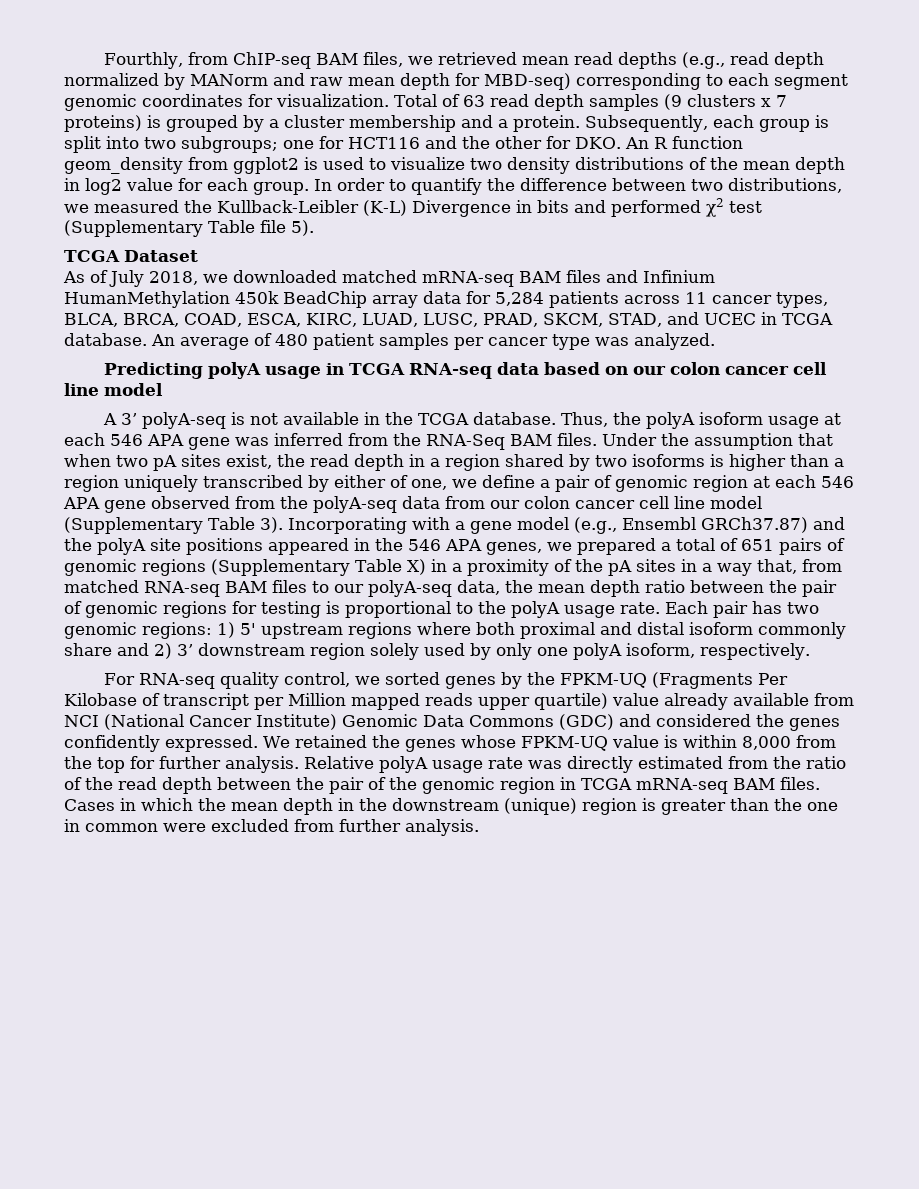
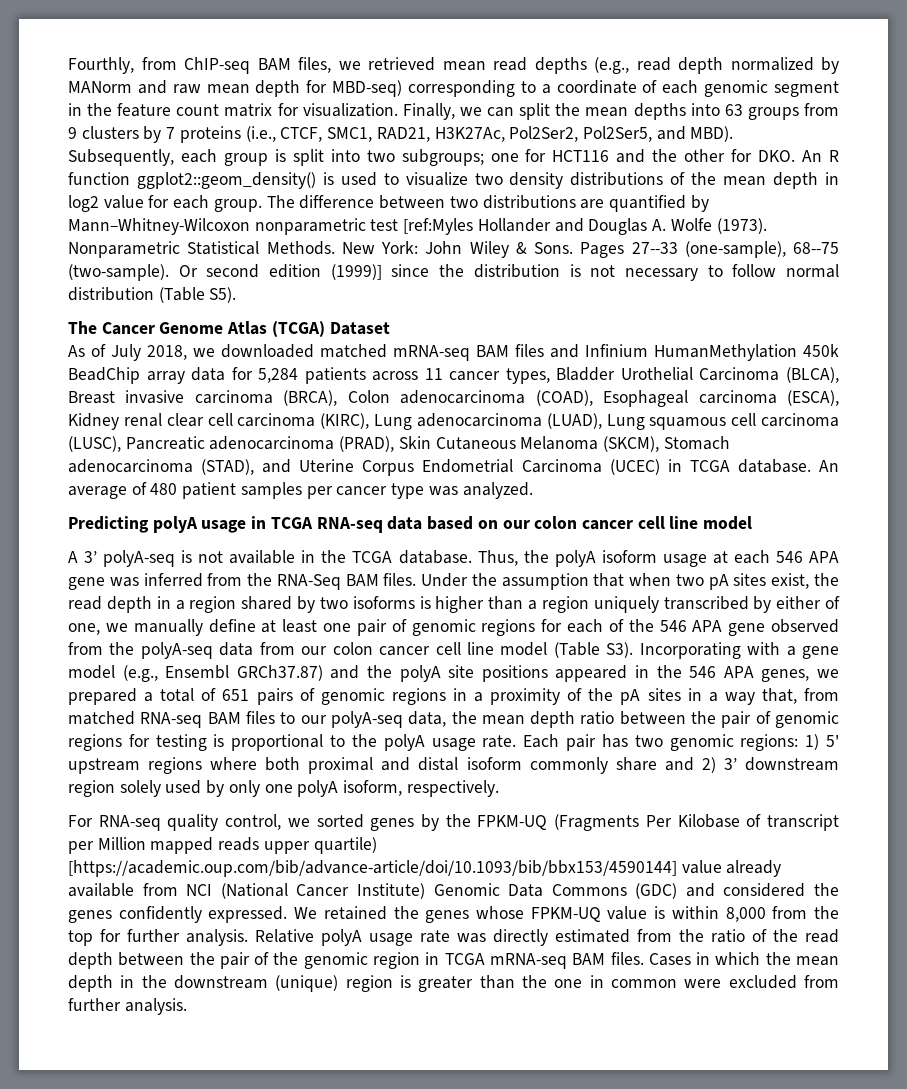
[728,73,848,90] [64,94,787,111] [64,115,580,132] each segment genomic coordinates for visualization. Total of 63 read depth samples (9 clusters x 7 proteins) is grouped by a cluster membership and a protein. -> [541,80,839,97] [68,103,840,120] [68,126,734,143] a coordinate of each genomic segment in the feature count matrix for visualization. Finally, we can split the mean depths into 63 groups from 9 clusters by 7 proteins (i.e., CTCF, SMC1, RAD21, H3K27Ac, Pol2Ser2, Pol2Ser5, and MBD).
[64,157,299,174] geom_density from ggplot2 -> [136,172,316,189] ggplot2::geom_density()
[314,178,842,195] [64,198,762,217] [64,220,314,237] [64,250,120,262] In order to quantify the difference between two distributions, we measured the Kullback-Leibler (K-L) Divergence in bits and performed χ2 test (Supplementary Table file 5). // TCGA -> [266,195,709,212] [68,218,767,235] [68,241,839,258] [68,264,840,281] [68,287,237,303] [68,321,325,337] The difference between two distributions are quantified by Mann–Whitney-Wilcoxon nonparametric test [ref:Myles Hollander and Douglas A. Wolfe (1973). Nonparametric Statistical Methods. New York: John Wiley & Sons. Pages 27--33 (one-sample), 68--75 (two-sample). Or second edition (1999)] since the distribution is not necessary to follow normal distribution (Table S5). // The Cancer Genome Atlas (TCGA)
[64,312,756,327] BLCA, BRCA, COAD, ESCA, KIRC, LUAD, LUSC, PRAD, SKCM, STAD, and UCEC -> [556,367,840,383] [68,390,840,407] [68,413,840,430] [68,436,730,452] [68,459,660,476] Bladder Urothelial Carcinoma (BLCA), Breast invasive carcinoma (BRCA), Colon adenocarcinoma (COAD), Esophageal carcinoma (ESCA), Kidney renal clear cell carcinoma (KIRC), Lung adenocarcinoma (LUAD), Lung squamous cell carcinoma (LUSC), Pancreatic adenocarcinoma (PRAD), Skin Cutaneous Melanoma (SKCM), Stomach adenocarcinoma (STAD), and Uterine Corpus Endometrial Carcinoma (UCEC)
[482,475,816,492] define a pair of genomic region at each -> [133,619,654,636] manually define at least one pair of genomic regions for each of the
[64,517,283,534] (Supplementary Table 3). -> [553,642,634,658] (Table S3).
[211,559,426,576] (Supplementary Table X) -> (446, 696) none
(608, 701) none -> [68,860,677,877] [https://academic.oup.com/bib/advance-article/doi/10.1093/bib/bbx153/4590144]

